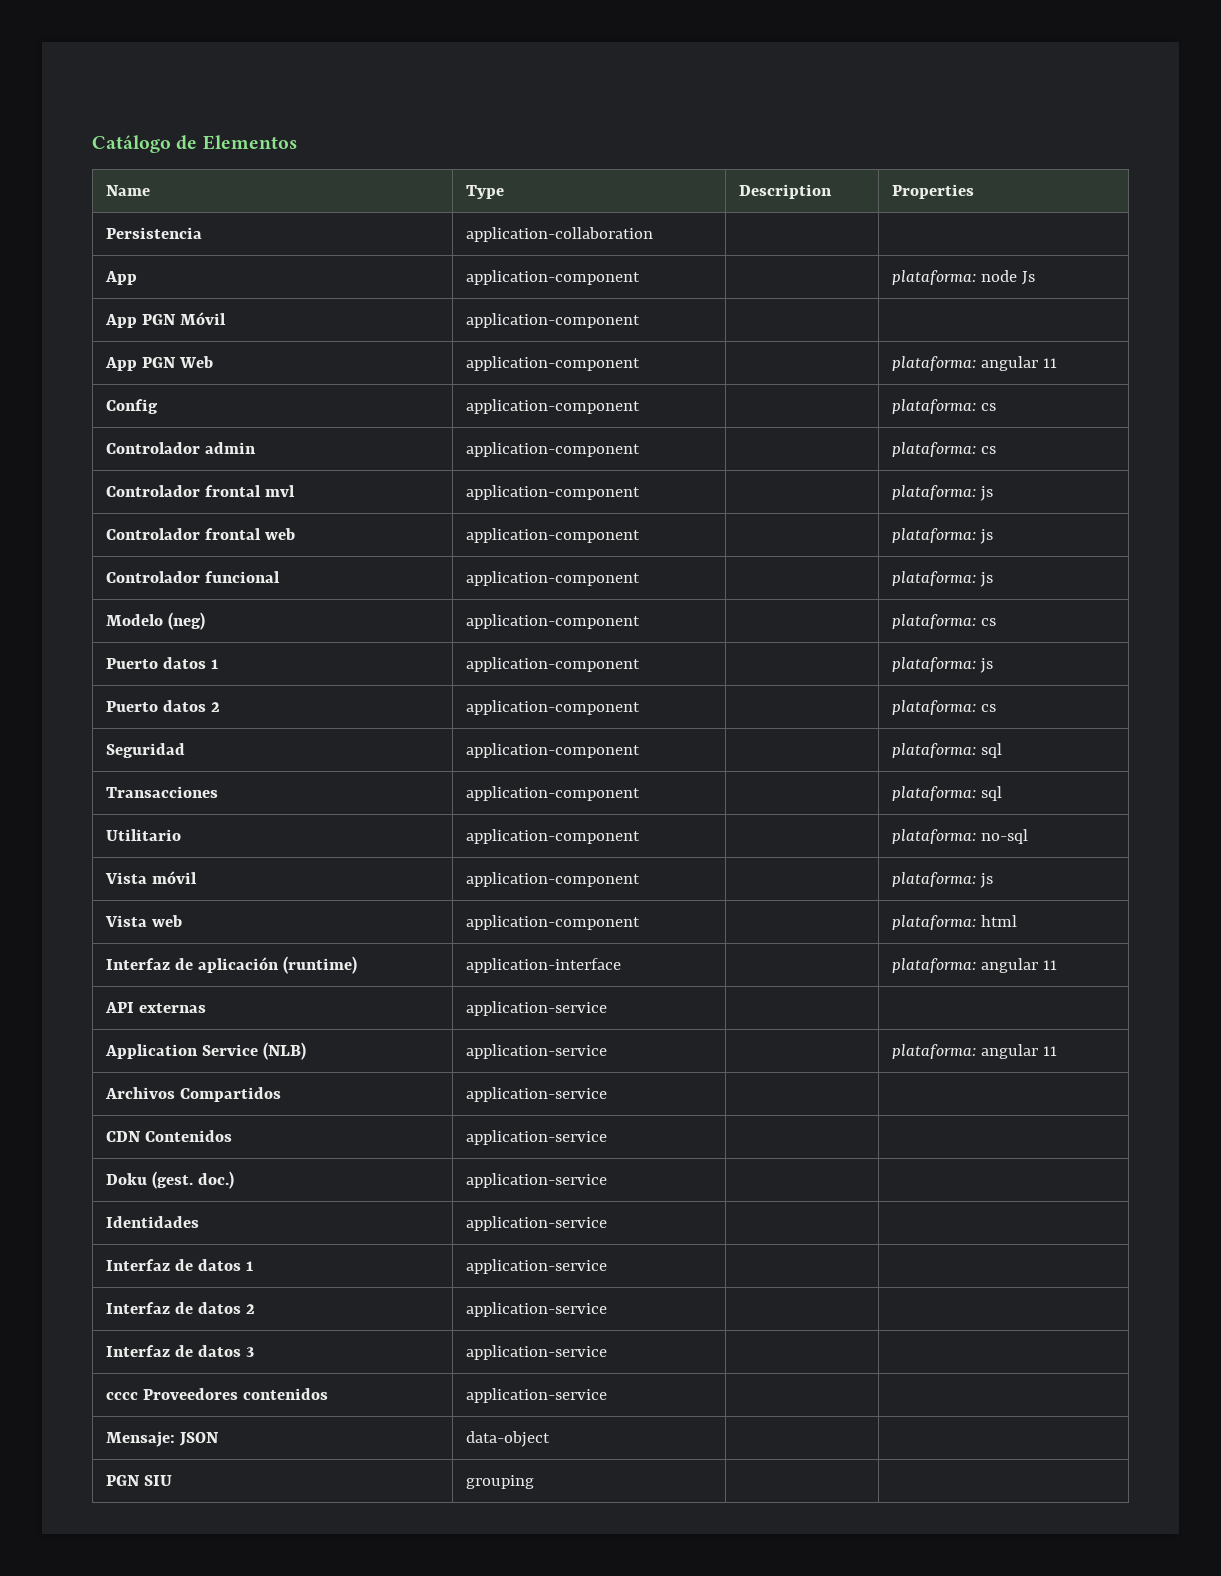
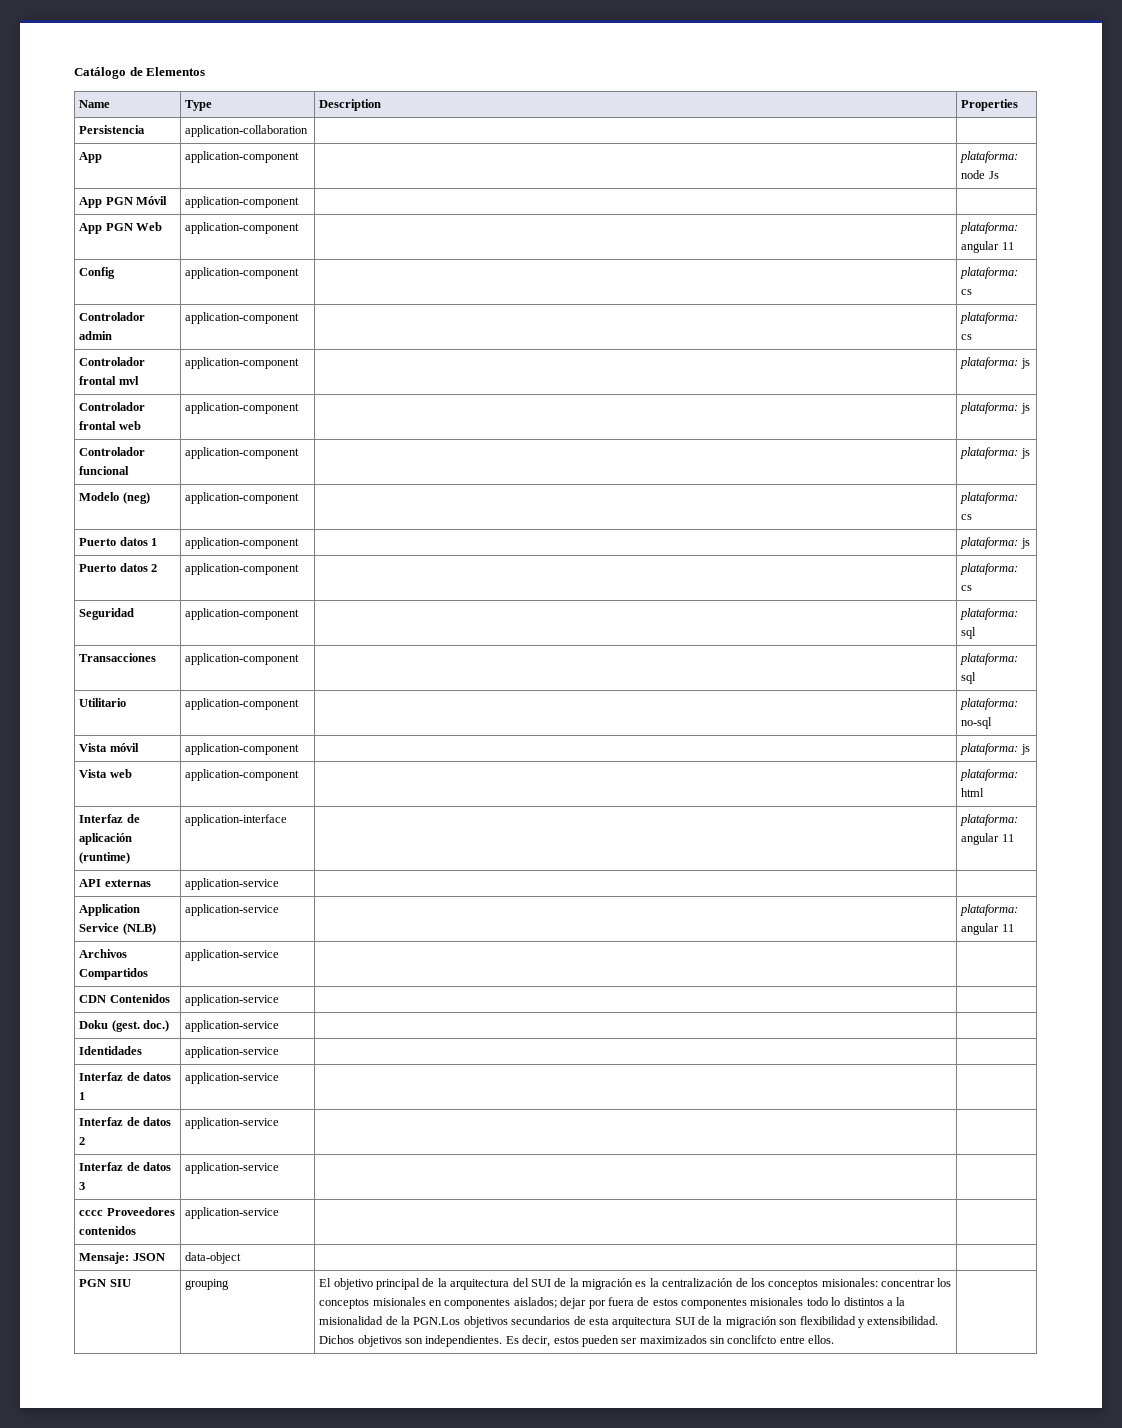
(534, 1482) none -> [319,1278,952,1290] [319,1297,906,1309] [319,1316,939,1328] [319,1335,835,1347] El objetivo principal de la arquitectura del SUI de la migración es la centralización de los conceptos misionales: concentrar los conceptos misionales en componentes aislados; dejar por fuera de estos componentes misionales todo lo distintos a la misionalidad de la PGN.Los objetivos secundarios de esta arquitectura SUI de la migración son flexibilidad y extensibilidad. Dichos objetivos son independientes. Es decir, estos pueden ser maximizados sin conclifcto entre ellos.

